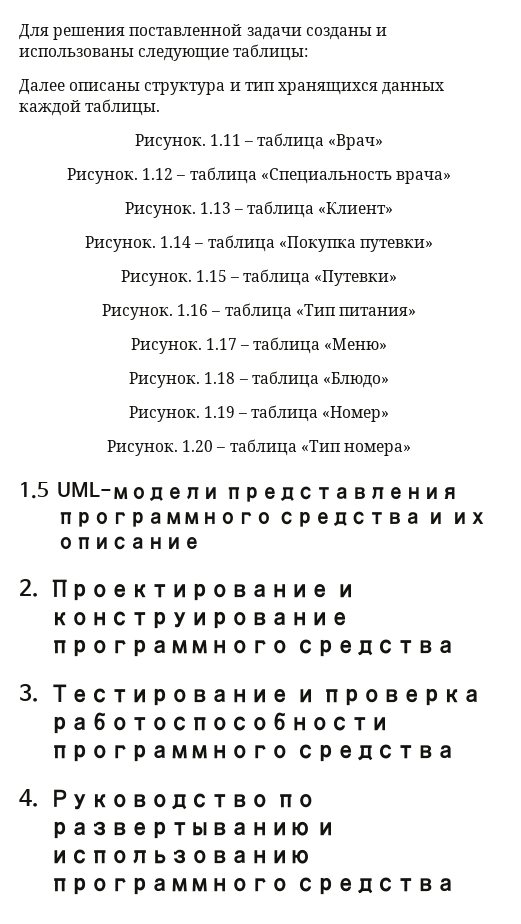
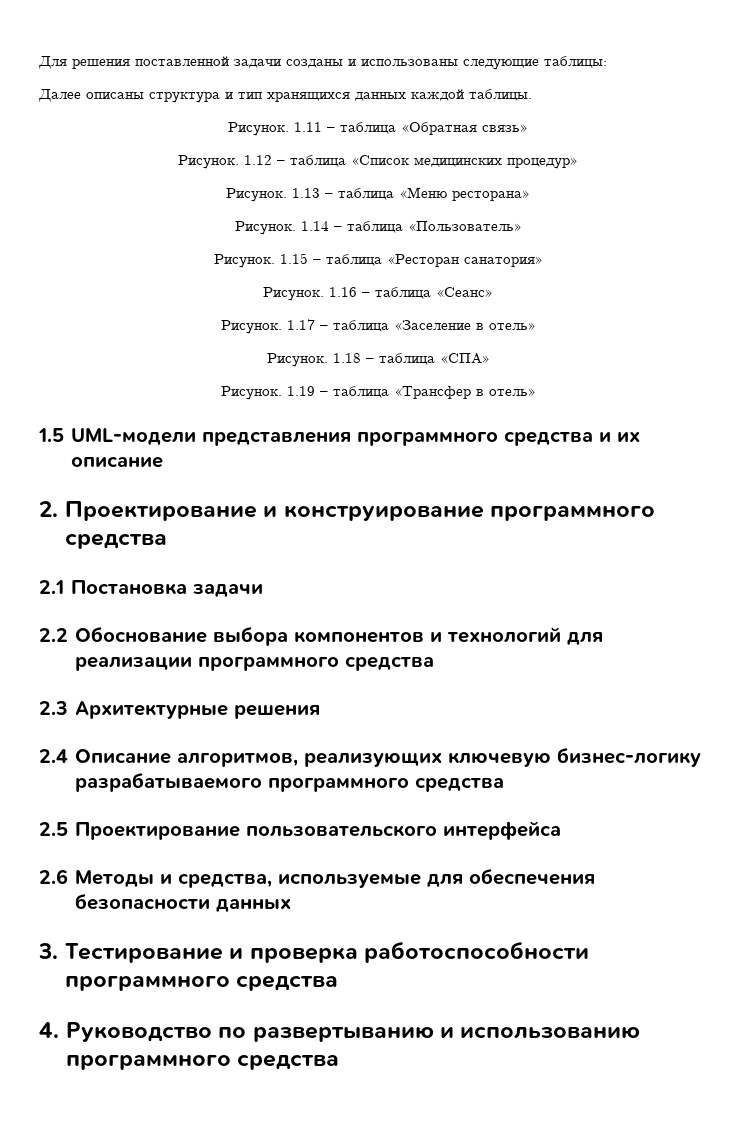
[328,134,384,150] «Врач» -> [401,122,528,135] «Обратная связь»
[260,168,451,184] «Специальность врача» -> [351,155,578,169] «Список медицинских процедур»
[318,202,394,214] «Клиент» -> [399,187,530,201] «Меню ресторана»
[278,236,433,252] «Покупка путевки» -> [407,221,522,231] «Пользователь»
[314,270,398,286] «Путевки» -> [386,254,543,267] «Ресторан санатория»
[295,304,416,316] «Тип питания» -> [436,287,493,297] «Сеанс»
[324,338,388,350] «Меню» -> [393,320,536,330] «Заселение в отель»
[322,372,389,388] «Блюдо» -> [439,353,490,364] «СПА»
[322,406,390,422] [107,439,411,456] «Номер» // Рисунок. 1.20 – таблица «Тип номера» -> [393,386,536,399] «Трансфер в отель»
(456, 648) none -> [39,580,264,597] [39,627,604,646] [75,656,435,671] [39,701,321,719] [39,748,702,767] [75,773,505,792] [39,821,562,840] [39,869,596,888] [75,894,292,912] // 2.1 Постановка задачи // 2.2 Обоснование выбора компонентов и технологий для реализации программного средства // 2.3 Архитектурные решения // 2.4 Описание алгоритмов, реализующих ключевую бизнес-логику разрабатываемого программного средства // 2.5 Проектирование пользовательского интерфейса // 2.6 Методы и средства, используемые для обеспечения безопасности данных

